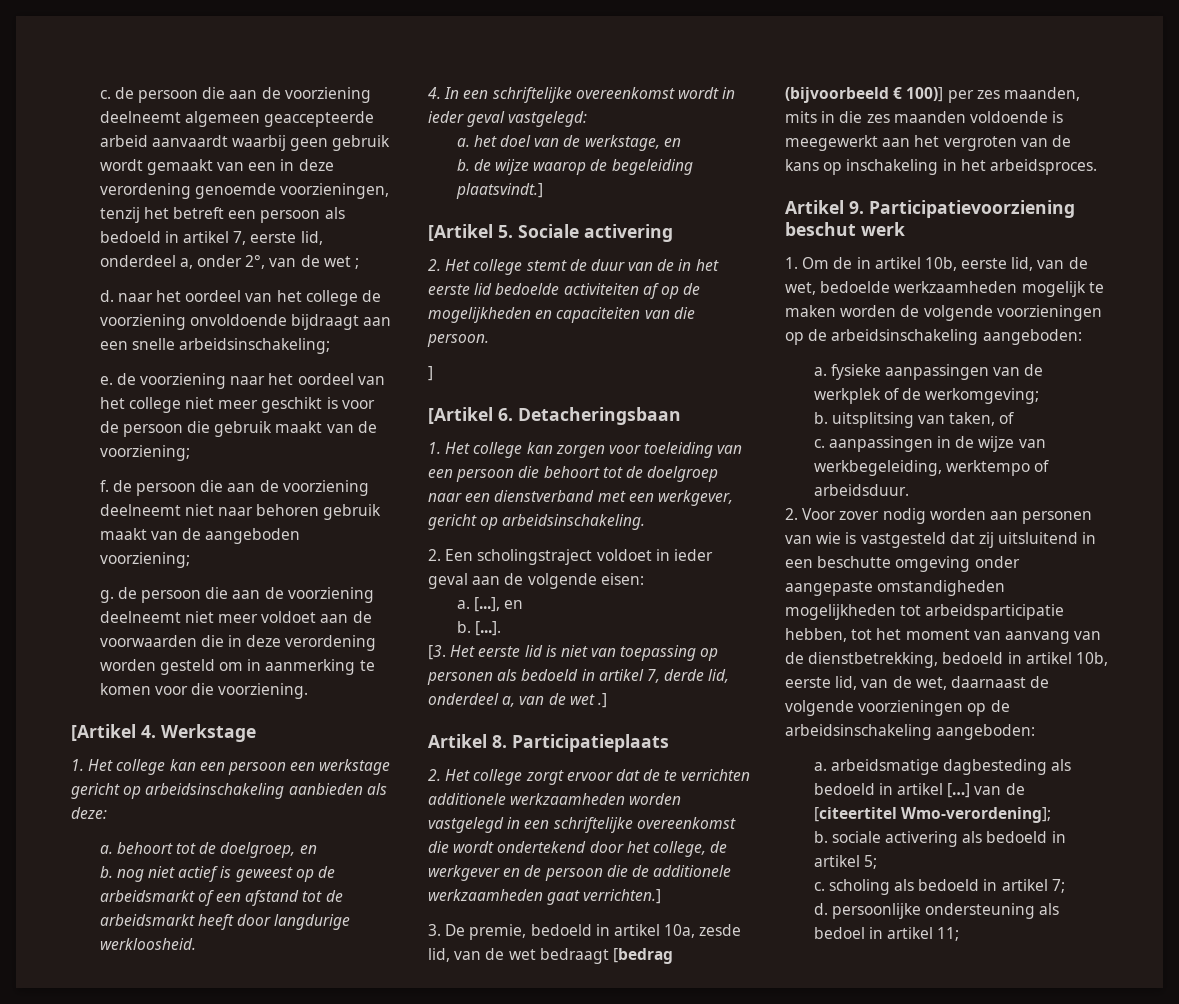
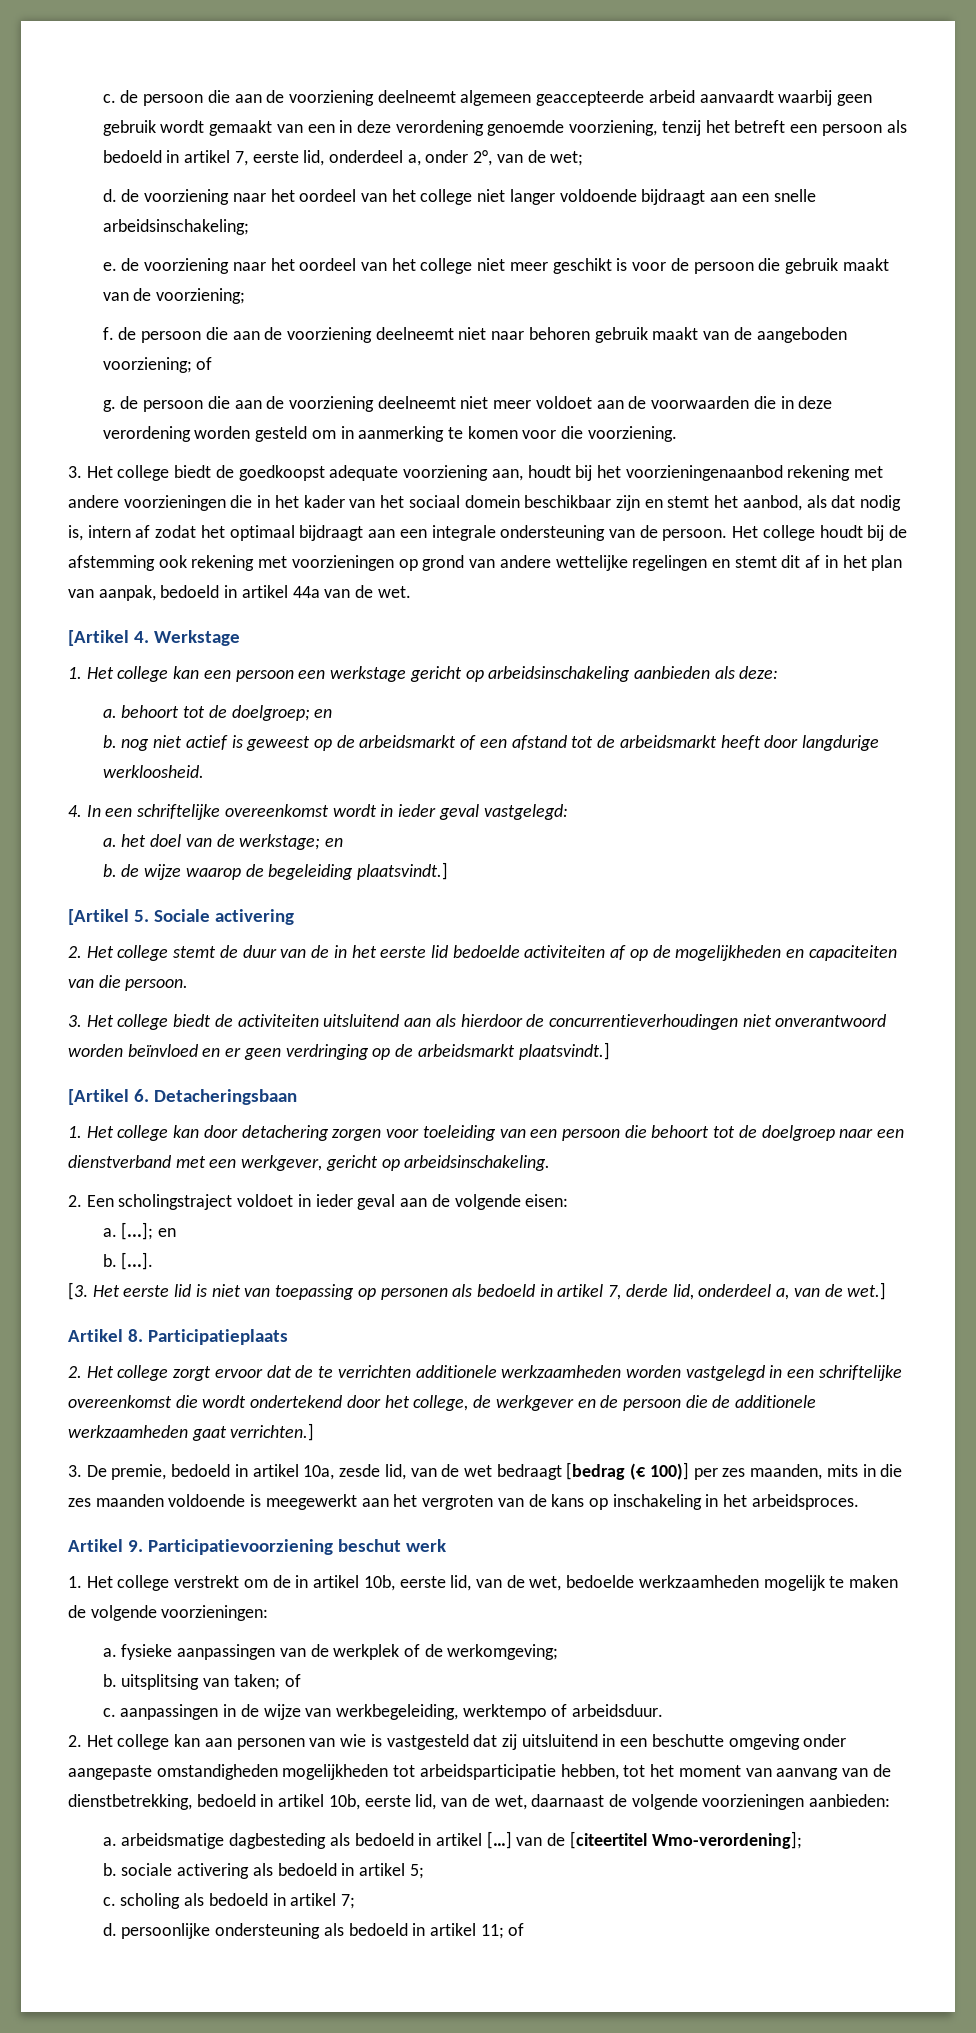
[279,183,389,199] voorzieningen, -> [569,120,658,136] voorziening,
[323,256,359,269] [99,290,381,306] [99,314,287,330] wet ; // d. naar het oordeel van het college de voorziening onvoldoende -> [550,151,584,166] [102,189,637,205] wet; // d. de voorziening naar het oordeel van het college niet langer voldoende
(190, 560) none -> [196,357,213,370] of
(309, 691) none -> [68,465,884,481] [68,495,902,511] [68,525,908,541] [68,555,903,571] [68,585,411,601] // 3. Het college biedt de goedkoopst adequate voorziening aan, houdt bij het voorzieningenaanbod rekening met andere voorzieningen die in het kader van het sociaal domein beschikbaar zijn en stemt het aanbod, als dat nodig is, intern af zodat het optimaal bijdraagt aan een integrale ondersteuning van de persoon. Het college houdt bij de afstemming ook rekening met voorzieningen op grond van andere wettelijke regelingen en stemt dit af in het plan van aanpak, bedoeld in artikel 44a van de wet.
[220,842,296,858] doelgroep, -> [231,705,310,721] doelgroep;
[584,135,660,151] werkstage, -> [239,834,321,850] werkstage;
[428,366,433,381] ] -> [68,1014,887,1030] [68,1042,610,1060] 3. Het college biedt de activiteiten uitsluitend aan als hierdoor de concurrentieverhoudingen niet onverantwoord worden beïnvloed en er geen verdringing op de arbeidsmarkt plaatsvindt.]
(553, 448) none -> [203,1125,329,1141] door detachering
[473,597,500,612] [...], -> [121,1222,154,1240] [...];
[569,693,607,708] wet .] -> [847,1282,887,1300] wet.]
[785,87,903,103] (bijvoorbeeld € -> [630,1463,647,1480] (€
[802,257,830,269] Om -> [86,1575,268,1591] Het college verstrekt om
[840,305,1102,321] [785,329,1082,345] worden de volgende voorzieningen op de arbeidsinschakeling aangeboden: -> [68,1605,269,1621] de volgende voorzieningen:
[949,412,996,426] taken, -> [233,1674,280,1690] taken;
[802,508,986,524] Voor zover nodig worden -> [86,1734,201,1750] Het college kan
[967,700,1010,716] [785,724,1036,740] op de arbeidsinschakeling aangeboden: -> [809,1794,891,1807] aanbieden:
[813,927,865,939] bedoel -> [348,1923,408,1936] bedoeld
(960, 934) none -> [508,1923,525,1936] of

